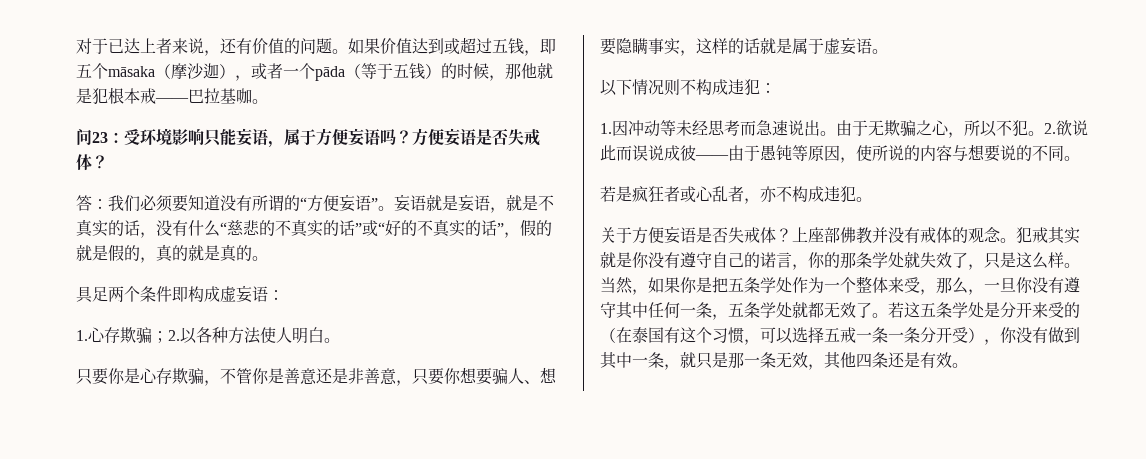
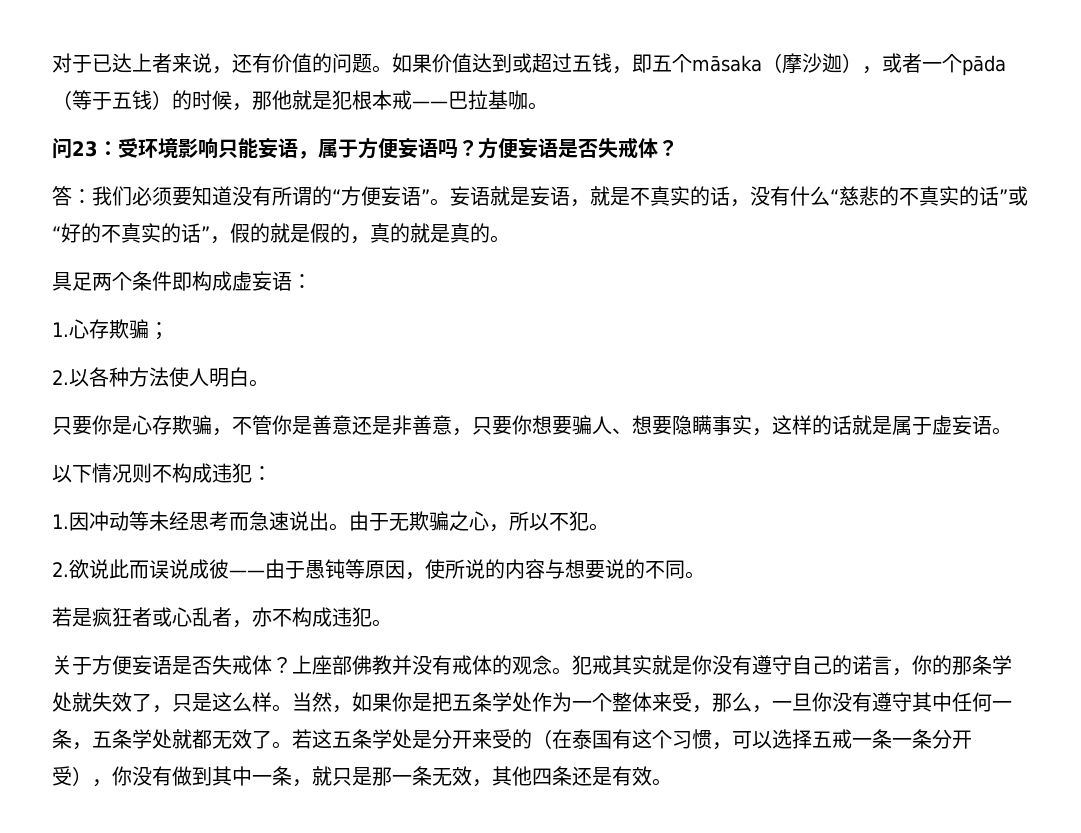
(168, 337) none -> (169, 331) //
(1044, 133) none -> (609, 527) //

